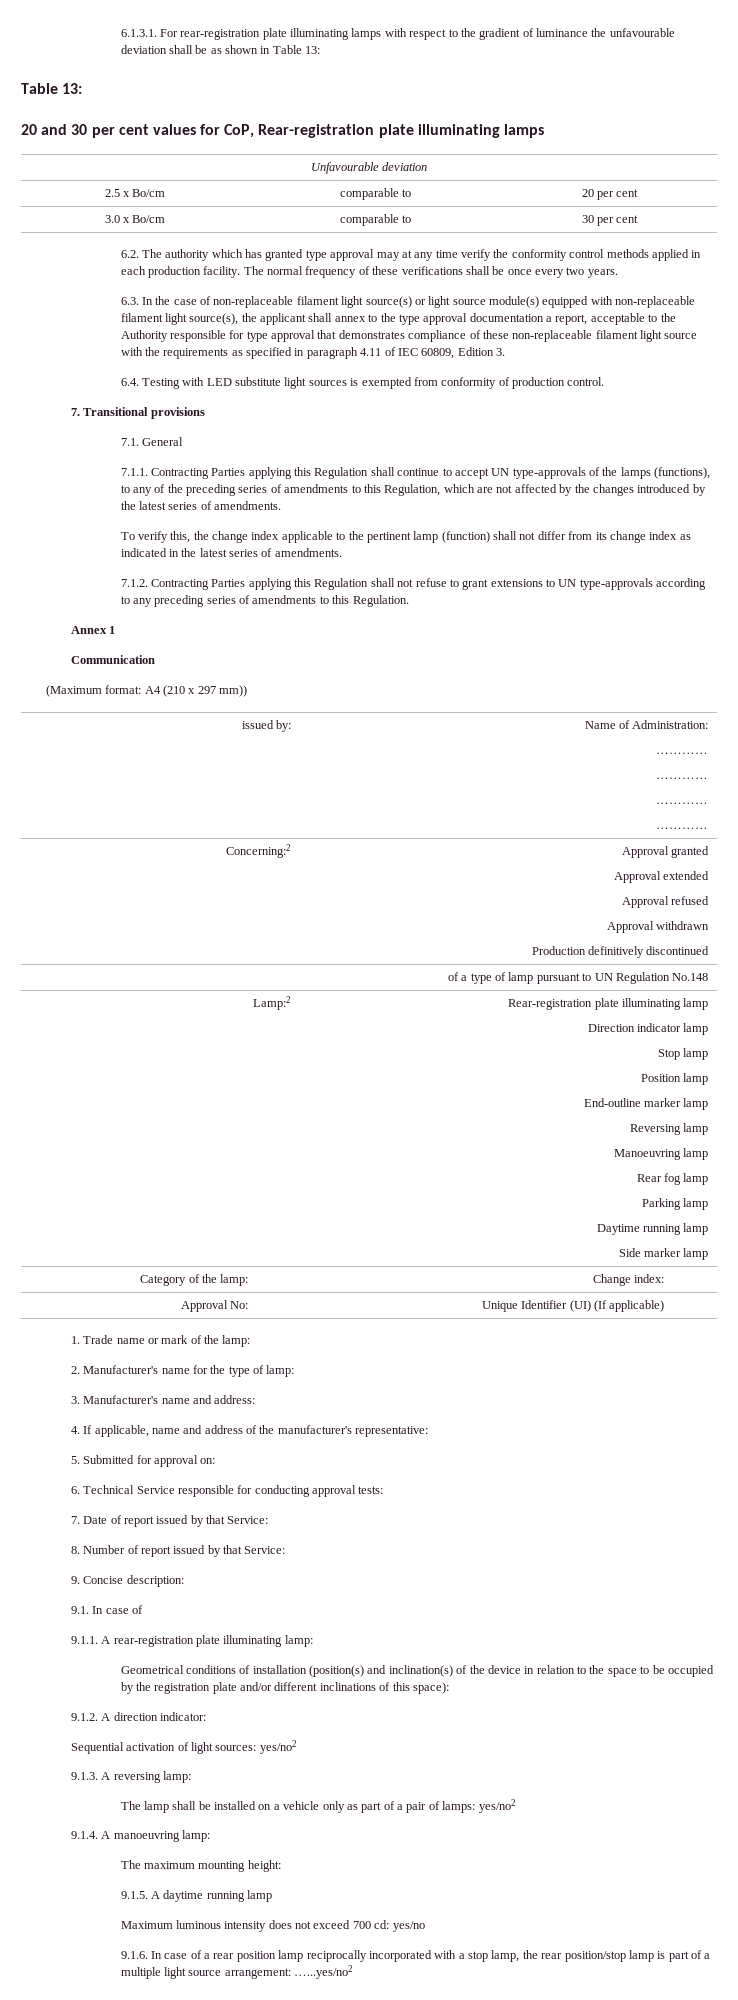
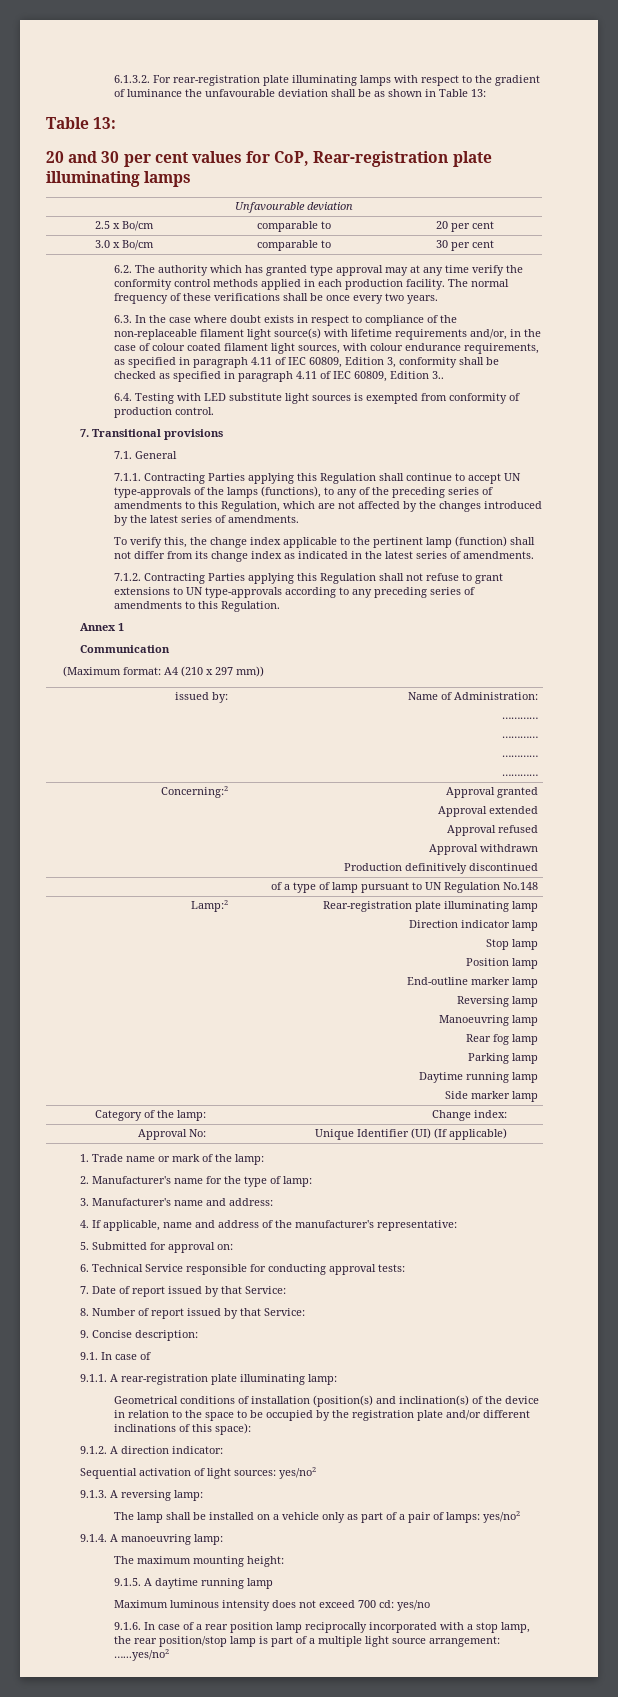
[120,29,157,37] 6.1.3.1. -> [114,75,151,83] 6.1.3.2.
[200,296,696,308] [120,313,676,325] [120,330,698,342] [120,347,506,359] of non-replaceable filament light source(s) or light source module(s) equipped with non-replaceable filament light source(s), the applicant shall annex to the type approval documentation a report, acceptable to the Authority responsible for type approval that demonstrates compliance of these non-replaceable filament light source with the requirements as specified in paragraph 4.11 of IEC 60809, Edition 3. -> [194,315,458,326] [114,328,542,340] [114,343,540,354] [114,357,500,368] [114,371,445,382] where doubt exists in respect to compliance of the non-replaceable filament light source(s) with lifetime requirements and/or, in the case of colour coated filament light sources, with colour endurance requirements, as specified in paragraph 4.11 of IEC 60809, Edition 3, conformity shall be checked as specified in paragraph 4.11 of IEC 60809, Edition 3..

